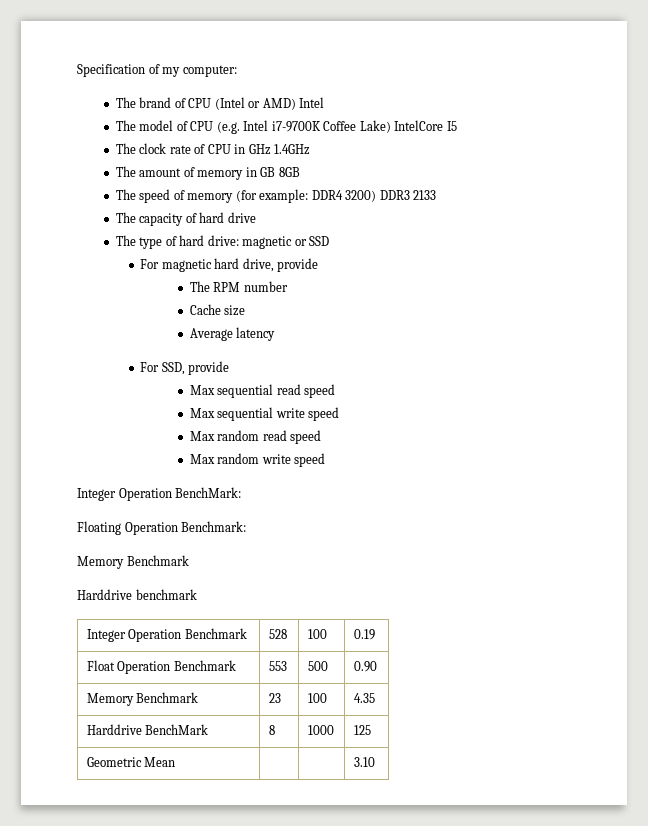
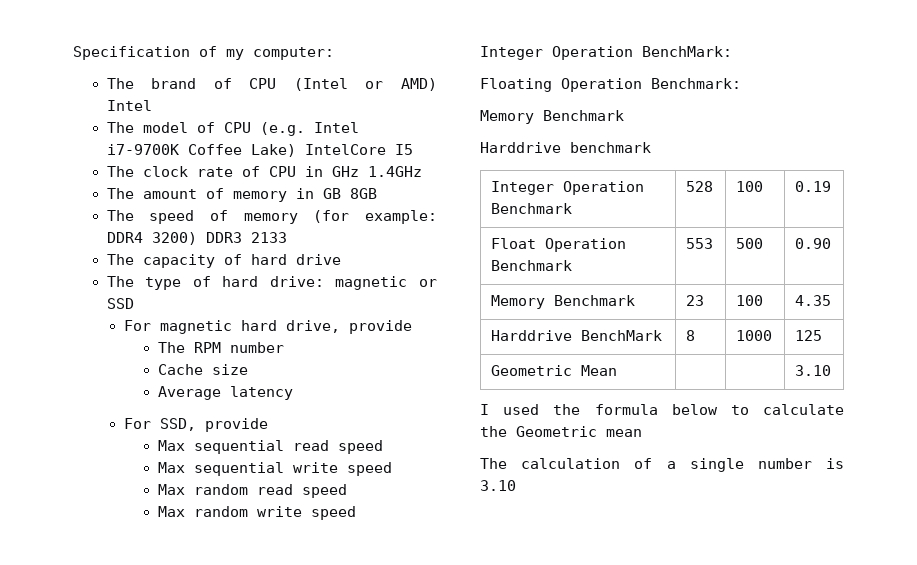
(375, 762) none -> [480,404,844,415] [480,426,642,437] [480,458,844,472] [480,480,516,491] // I used the formula below to calculate the Geometric mean // The calculation of a single number is 3.10

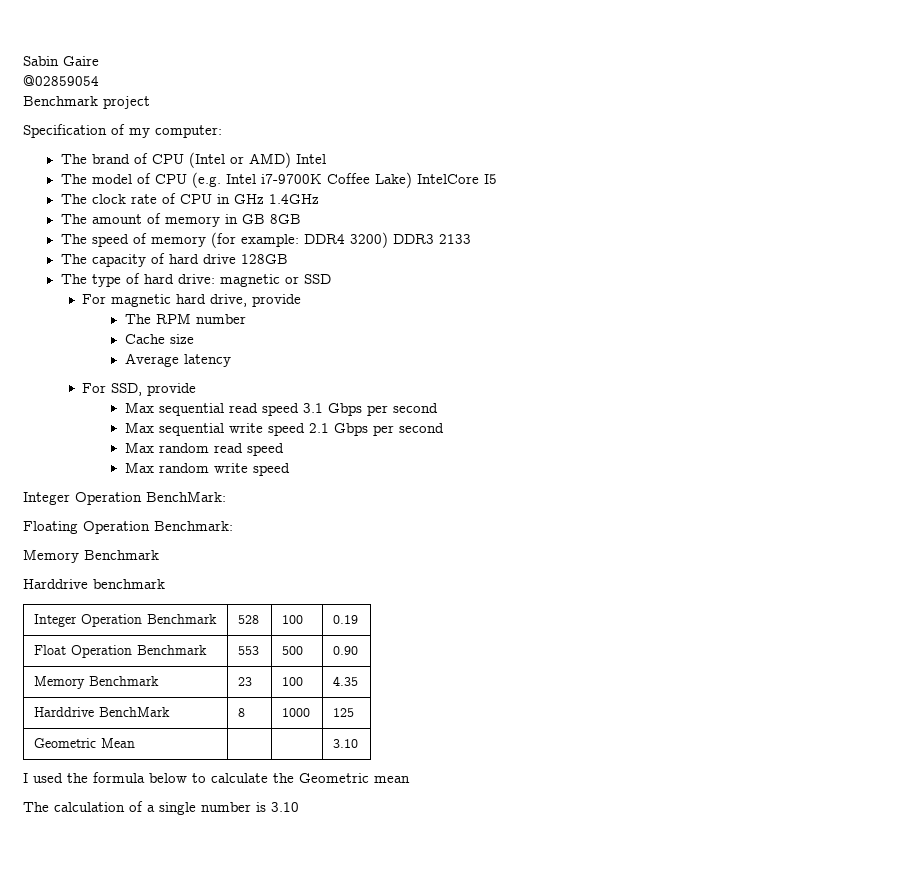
(73, 53) none -> [23,56,99,66] [23,75,99,86] [23,96,150,109] Sabin Gaire // @02859054 // Benchmark project //
(341, 259) none -> [240,254,288,264] 128GB
(383, 447) none -> [302,403,438,416] 3.1 Gbps per second
(392, 469) none -> [308,423,444,436] 2.1 Gbps per second

